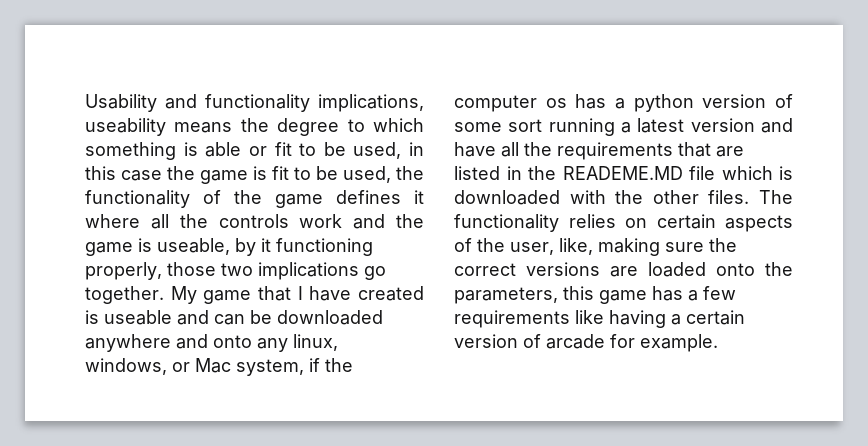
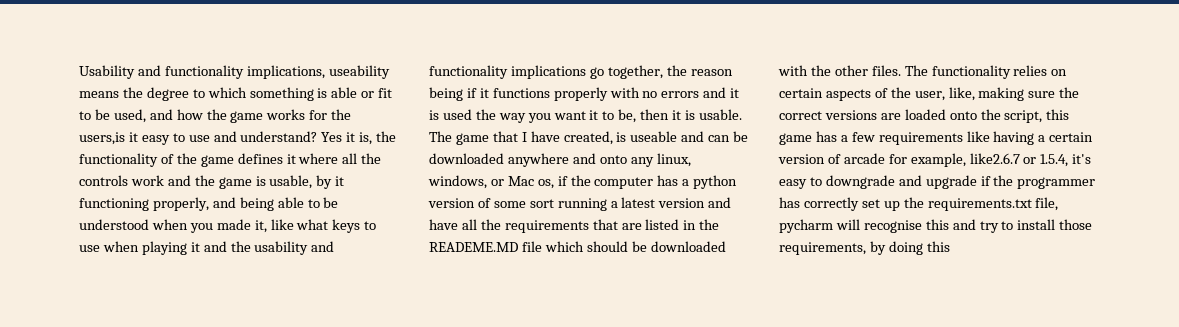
[409,142,424,156] [85,166,391,184] in this case the game is fit to be used, -> [149,109,352,123] [79,131,373,145] and how the game works for the users,is it easy to use and understand? Yes it is,
[157,238,230,255] useable, -> [269,175,313,189] usable,
[167,262,386,280] [85,286,197,304] those two implications go together. My -> [212,197,339,211] [79,219,377,233] [79,241,335,255] [429,65,733,79] [429,87,740,101] [429,109,742,123] [429,131,452,142] and being able to be understood when you made it, like what keys to use when playing it and the usability and functionality implications go together, the reason being if it functions properly with no errors and it is used the way you want it to be, then it is usable. The
[358,286,424,301] created -> [563,131,613,145] created,
[236,359,304,376] system, -> [537,179,554,189] os,
[545,98,567,108] os -> (654, 183) none
[779,166,793,180] is -> [586,241,647,252] should be
[454,287,558,304] parameters, -> [1004,110,1043,123] script,
[640,334,718,352] example. -> [910,153,1092,167] [779,175,1096,189] [779,197,1059,211] [779,219,1093,233] [779,241,950,255] example, like2.6.7 or 1.5.4, it's easy to downgrade and upgrade if the programmer has correctly set up the requirements.txt file, pycharm will recognise this and try to install those requirements, by doing this

